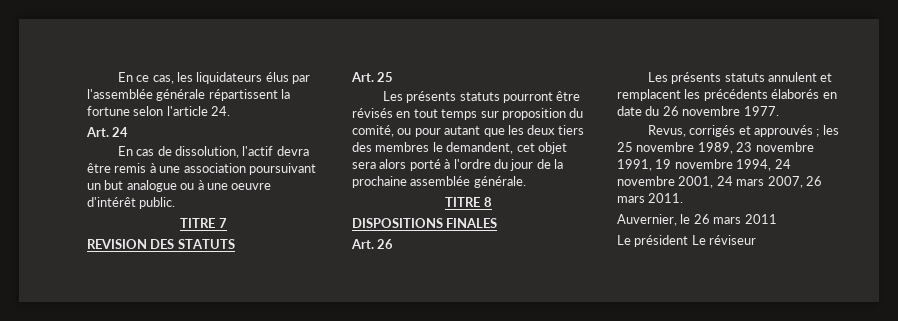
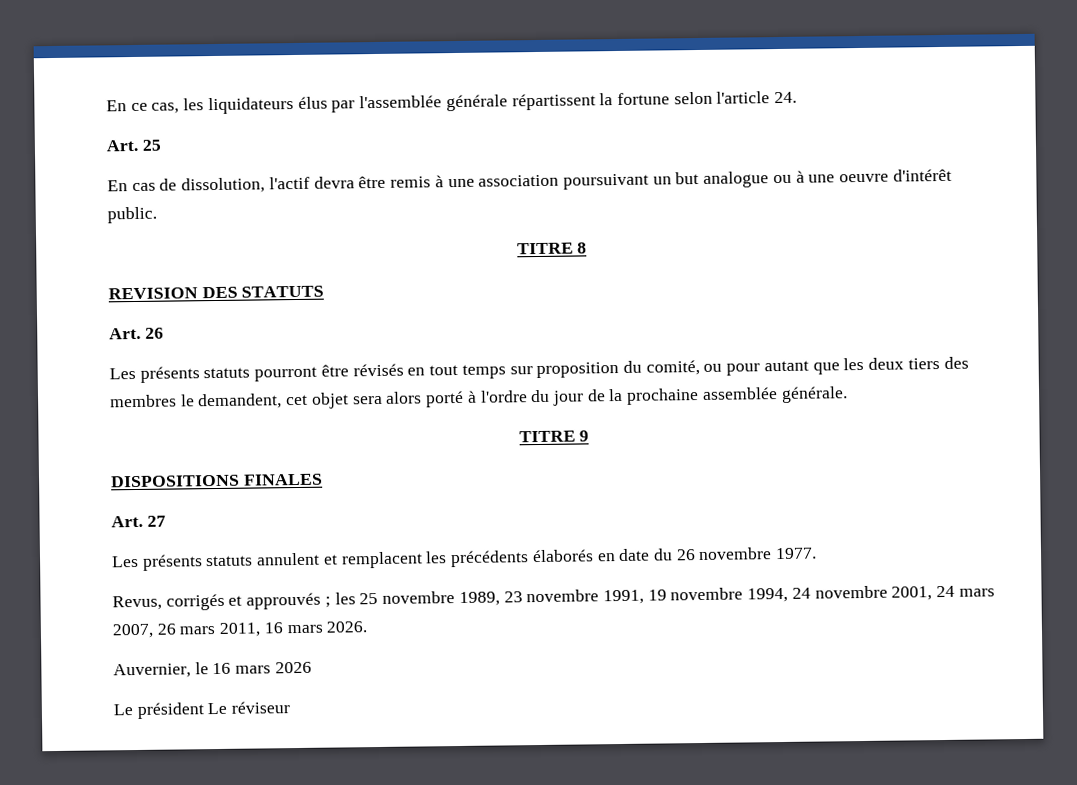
[112,127,129,137] 24 -> [141,139,161,151] 25
[218,218,227,228] 7 -> [577,242,588,254] 8
[377,72,394,82] 25 -> [144,327,164,339] 26
[483,197,492,207] 8 -> [579,430,590,442] 9
[377,239,394,249] 26 -> [146,515,166,527] 27
[648,193,684,203] 2011. -> [219,621,368,637] 2011, 16 mars 2026.
[693,214,777,224] 26 mars 2011 -> [212,661,312,675] 16 mars 2026

